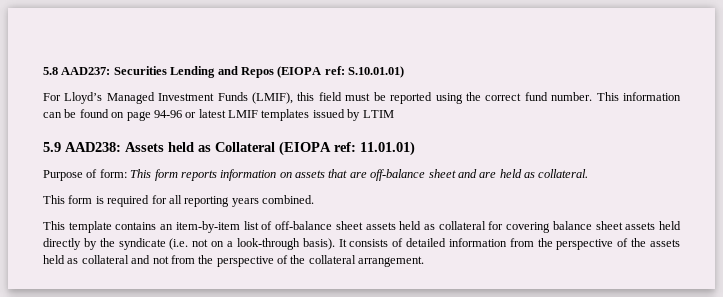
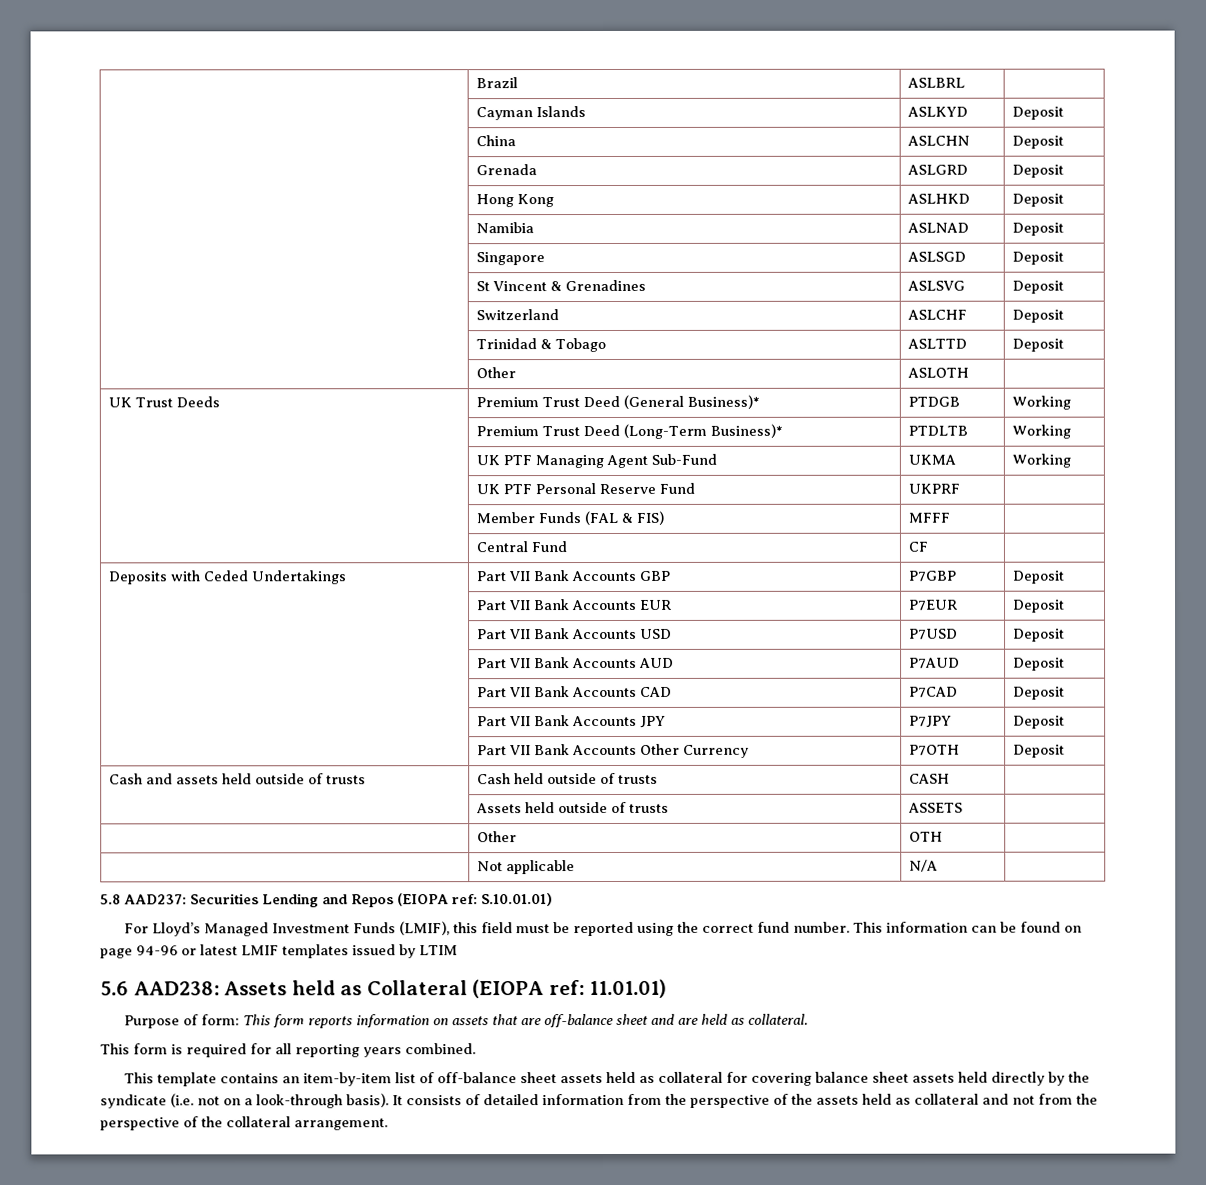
(43, 71) none -> [475,77,518,89] [906,77,965,88] [475,106,586,121] [906,106,968,117] [1011,106,1064,120] [475,135,516,147] [906,135,970,146] [1011,135,1064,149] [475,164,537,176] [906,164,968,175] [1011,164,1064,178] [475,194,554,208] [906,193,970,204] [1011,193,1064,207] [475,222,534,234] [906,222,969,233] [1011,222,1064,236] [475,252,545,266] [906,251,966,262] [1011,251,1064,265] [475,279,646,292] [906,280,965,291] [1011,280,1064,294] [475,309,559,321] [906,309,967,320] [1011,309,1064,323] [475,337,606,353] [906,338,967,349] [1011,338,1064,352] [475,367,516,379] [906,367,969,378] [107,396,220,408] [475,394,760,409] [907,396,960,407] [1011,395,1071,410] [475,423,783,439] [907,425,968,436] [1011,424,1071,439] [475,453,717,469] [907,454,956,465] [1011,453,1071,468] [475,482,695,495] [907,483,960,494] [475,510,664,526] [907,512,950,523] [475,541,567,553] [907,541,928,552] [107,570,346,585] [475,570,670,582] [907,570,956,582] [1011,570,1064,584] [476,599,672,611] [908,599,958,611] [1012,599,1065,613] [476,628,672,640] [908,628,958,640] [1012,628,1065,642] [476,657,674,669] [908,657,960,669] [1012,657,1065,671] [476,686,672,698] [908,686,958,698] [1012,686,1065,700] [476,715,666,728] [908,715,952,728] [1012,715,1065,729] [476,743,749,758] [908,744,960,756] [1012,744,1065,758] [108,773,366,785] [476,772,658,785] [908,773,950,784] [475,801,669,814] [907,802,963,813] [476,831,517,843] [908,831,943,842] [476,860,575,875] [908,859,938,872] | Brazil | ASLBRL | // | Cayman Islands | ASLKYD | Deposit // | China | ASLCHN | Deposit // | Grenada | ASLGRD | Deposit // | Hong Kong | ASLHKD | Deposit // | Namibia | ASLNAD | Deposit // | Singapore | ASLSGD | Deposit // | St Vincent & Grenadines | ASLSVG | Deposit // | Switzerland | ASLCHF | Deposit // | Trinidad & Tobago | ASLTTD | Deposit // | Other | ASLOTH | // UK Trust Deeds | Premium Trust Deed (General Business)* | PTDGB | Working // | Premium Trust Deed (Long-Term Business)* | PTDLTB | Working // | UK PTF Managing Agent Sub-Fund | UKMA | Working // | UK PTF Personal Reserve Fund | UKPRF | // | Member Funds (FAL & FIS) | MFFF | // | Central Fund | CF | // Deposits with Ceded Undertakings | Part VII Bank Accounts GBP | P7GBP | Deposit // | Part VII Bank Accounts EUR | P7EUR | Deposit // | Part VII Bank Accounts USD | P7USD | Deposit // | Part VII Bank Accounts AUD | P7AUD | Deposit // | Part VII Bank Accounts CAD | P7CAD | Deposit // | Part VII Bank Accounts JPY | P7JPY | Deposit // | Part VII Bank Accounts Other Currency | P7OTH | Deposit // Cash and assets held outside of trusts | Cash held outside of trusts | CASH | // | Assets held outside of trusts | ASSETS | // | Other | OTH | // | Not applicable | N/A | //
[43,142,61,152] 5.9 -> [100,981,129,996] 5.6

